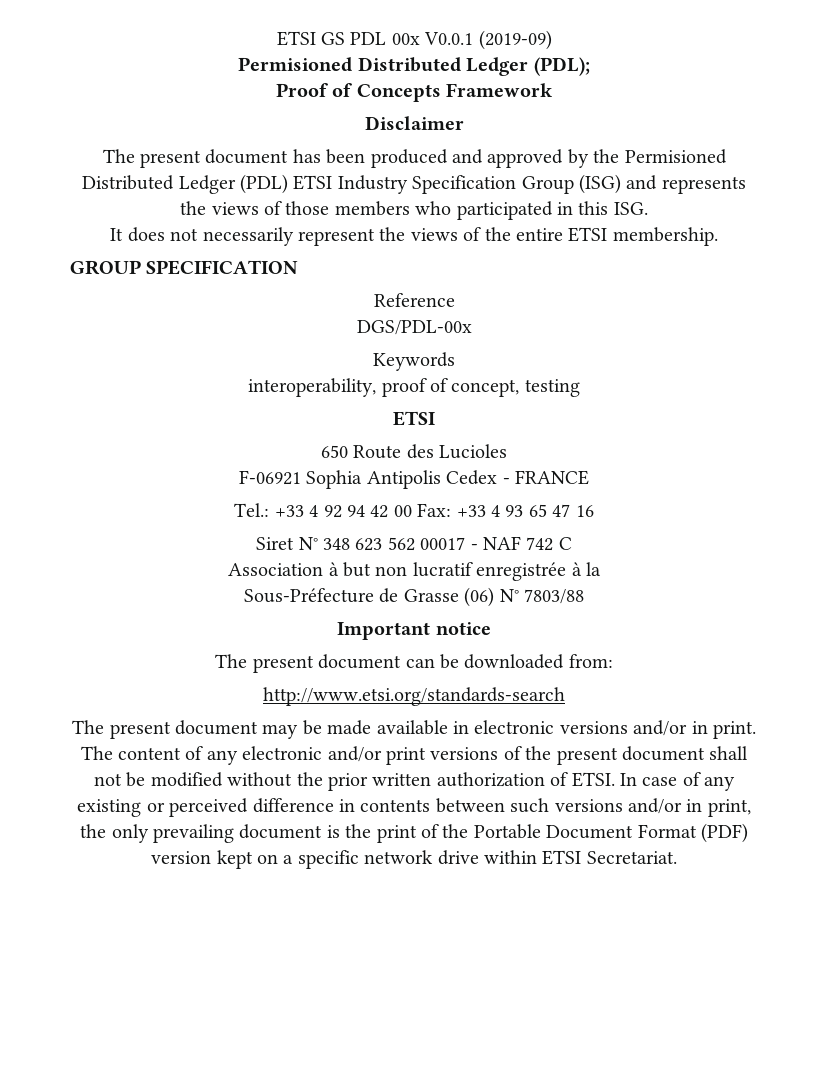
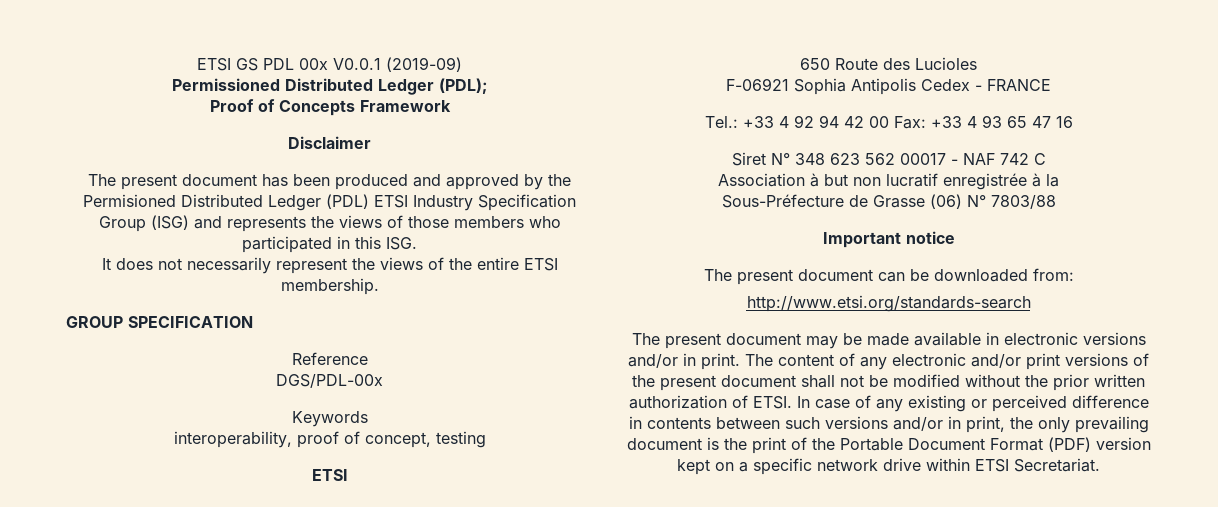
[238,57,353,72] Permisioned -> [172,78,280,91] Permissioned

